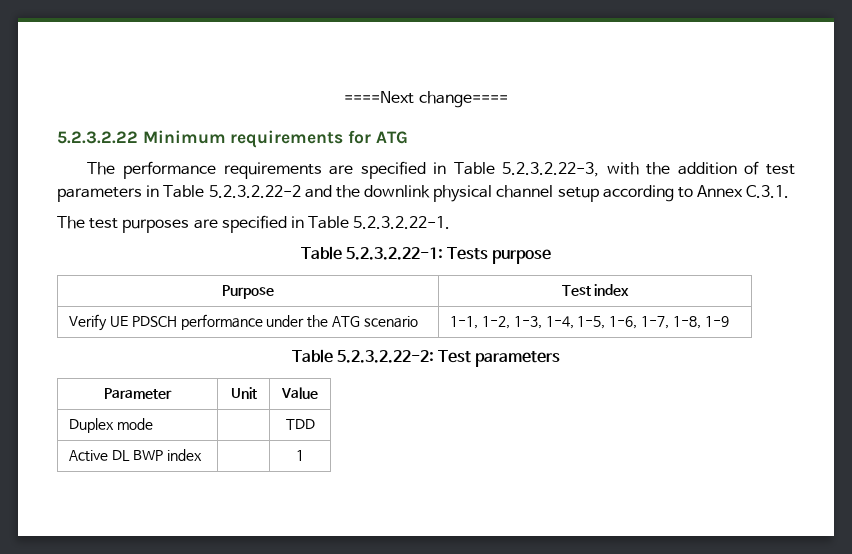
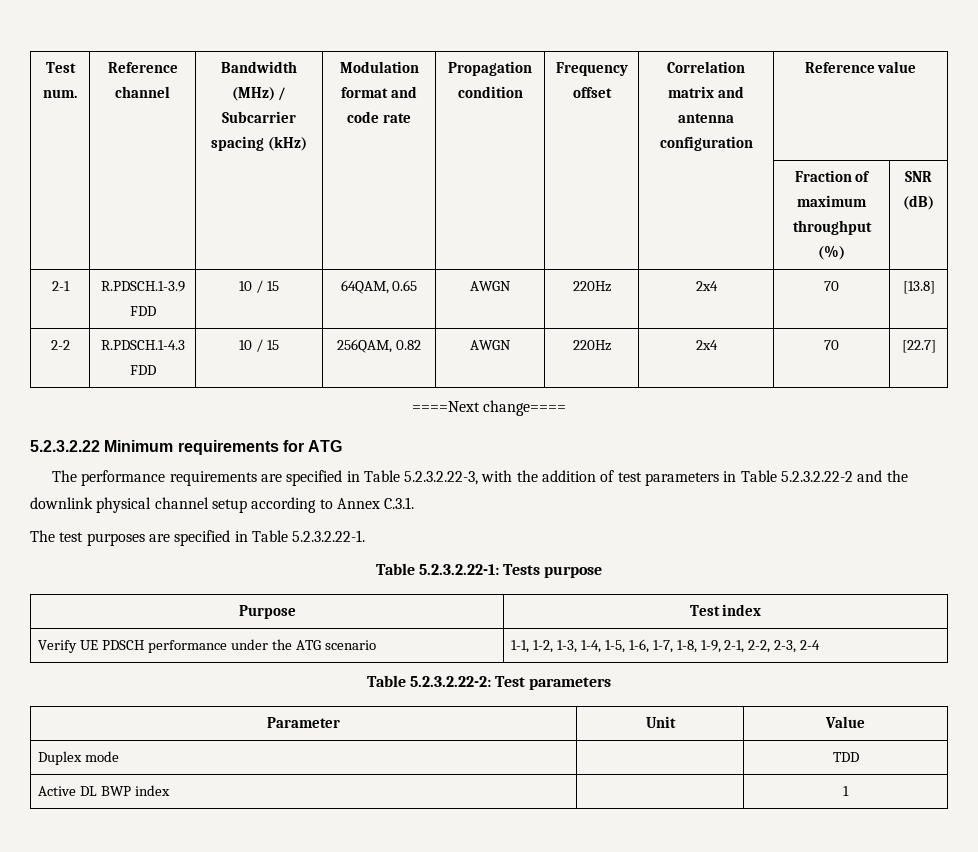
(344, 97) none -> [45,62,76,73] [43,89,77,98] [107,62,178,73] [115,86,170,98] [221,61,297,73] [231,87,287,101] [222,111,296,123] [211,136,307,151] [339,61,419,73] [341,86,417,98] [347,111,411,123] [448,61,532,76] [457,86,523,98] [555,62,628,76] [572,87,612,98] [667,61,745,73] [668,86,744,98] [678,113,734,123] [659,136,753,151] [804,61,917,73] [794,170,871,182] [797,195,867,207] [792,220,872,235] [818,245,845,260] [905,171,932,182] [903,195,934,210] [51,281,70,291] [100,281,185,292] [129,306,156,316] [239,280,279,293] [340,280,418,294] [470,281,511,291] [572,281,611,292] [695,281,718,291] [824,281,839,291] [902,281,935,294] [50,340,70,350] [100,340,185,350] [129,365,156,375] [239,339,279,352] [337,339,421,353] [470,340,511,350] [572,340,611,351] [695,340,718,350] [824,340,839,350] [901,340,936,353] Test num. | Reference channel | Bandwidth (MHz) / Subcarrier spacing (kHz) | Modulation format and code rate | Propagation condition | Frequency offset | Correlation matrix and antenna configuration | Reference value // | | | | | | | Fraction of maximum throughput (%) | SNR (dB) // 2-1 | R.PDSCH.1-3.9 FDD | 10 / 15 | 64QAM, 0.65 | AWGN | 220Hz | 2x4 | 70 | [13.8] // 2-2 | R.PDSCH.1-4.3 FDD | 10 / 15 | 256QAM, 0.82 | AWGN | 220Hz | 2x4 | 70 | [22.7] //
[704,316,729,327] 1-9 -> [700,640,821,653] 1-9, 2-1, 2-2, 2-3, 2-4

